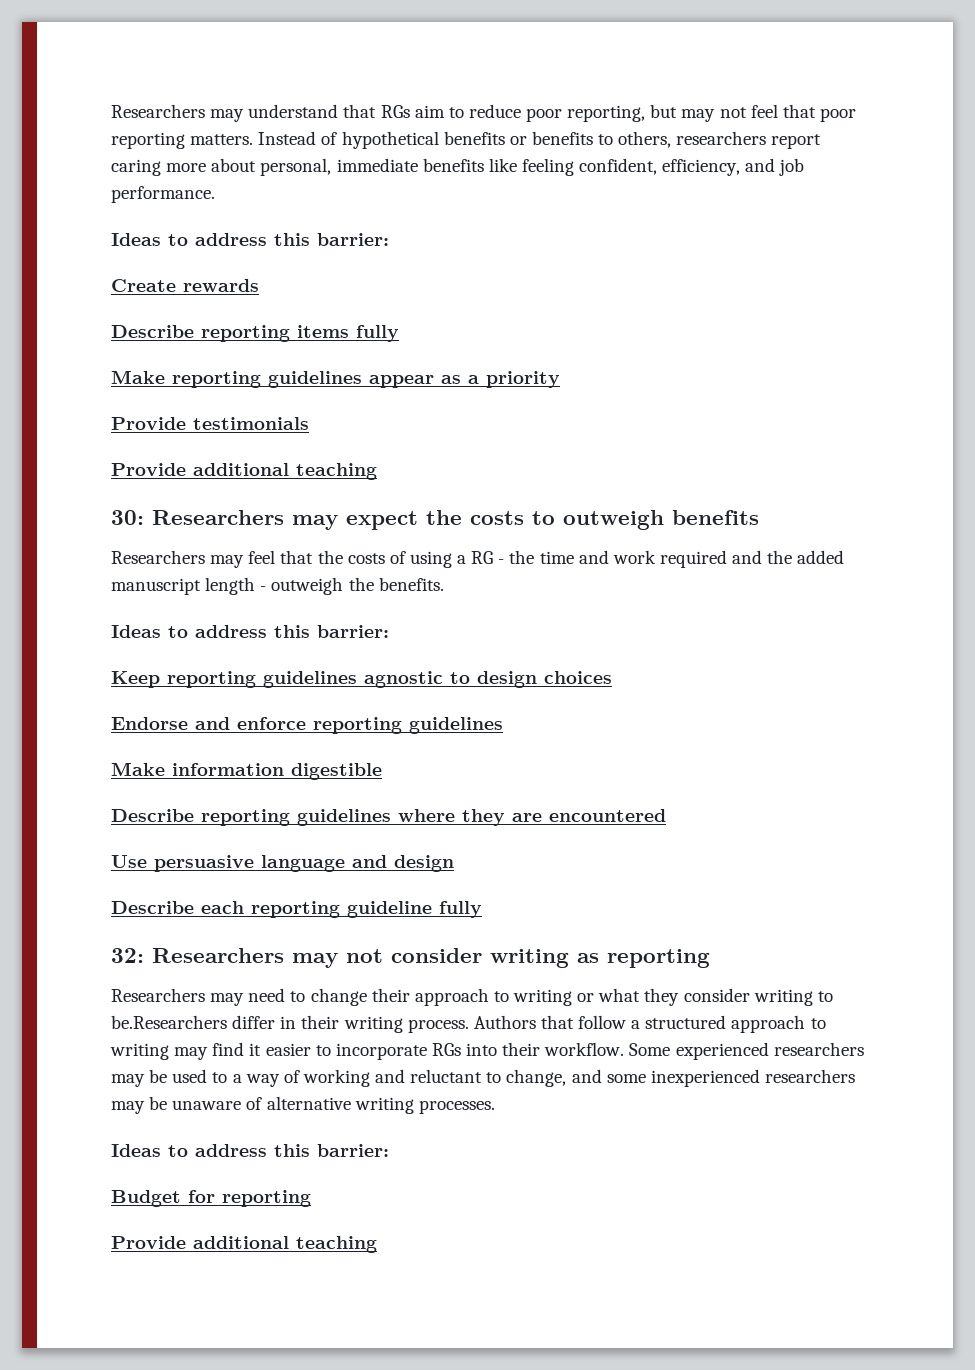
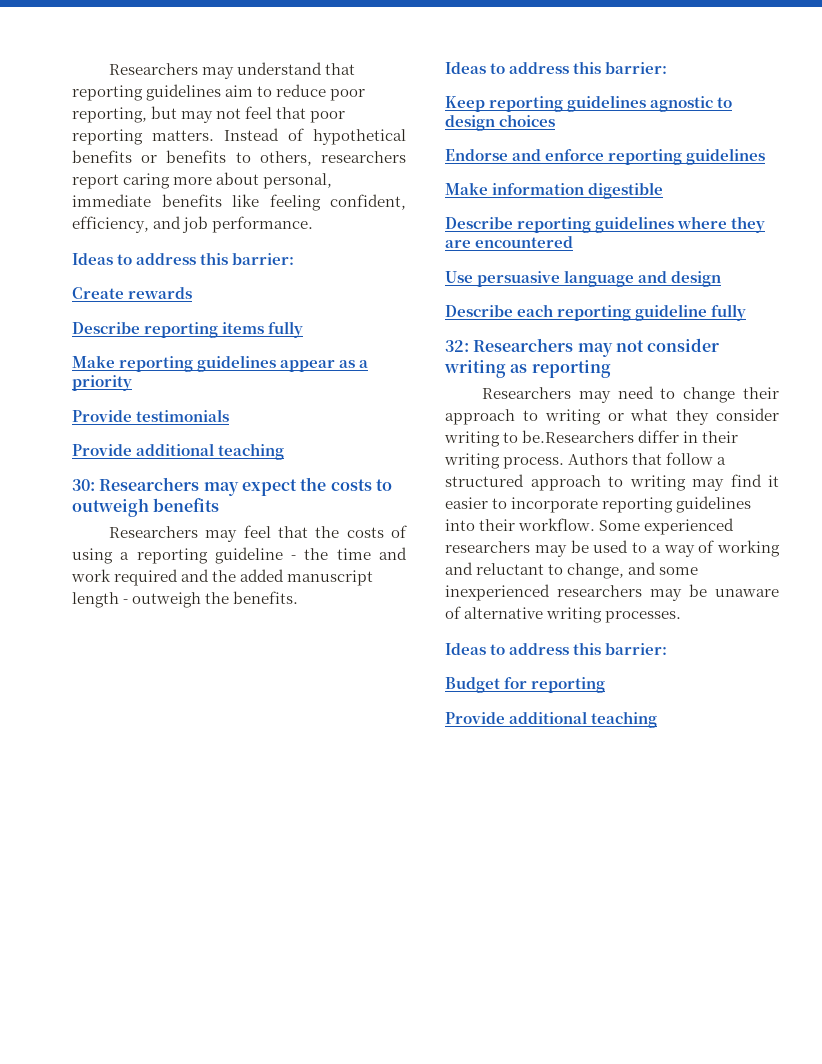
[380,105,410,118] RGs -> [72,84,222,101] reporting guidelines
[471,551,494,564] RG -> [136,547,283,564] reporting guideline
[431,1043,461,1056] RGs -> [602,496,752,513] reporting guidelines

